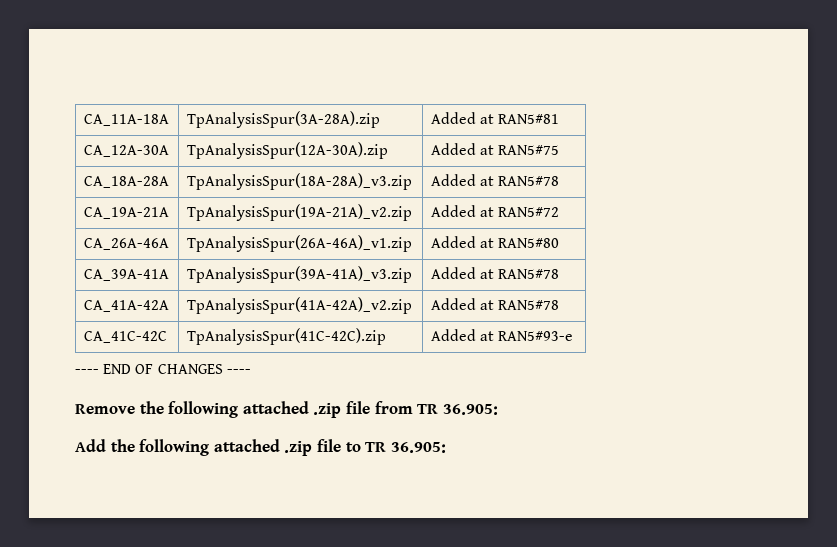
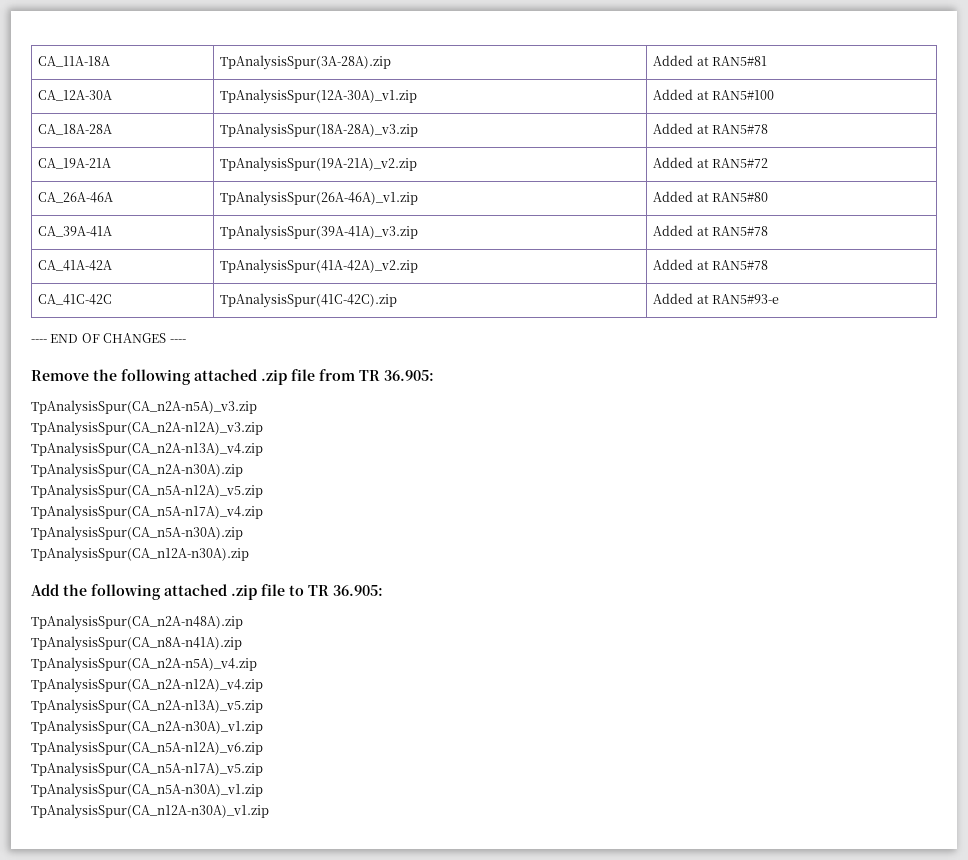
[186,142,388,159] [430,143,560,155] TpAnalysisSpur(12A-30A).zip | Added at RAN5#75 -> [220,89,418,104] [653,89,774,100] TpAnalysisSpur(12A-30A)_v1.zip | Added at RAN5#100
(498, 409) none -> [31,400,257,415] [31,421,263,436] [31,442,263,457] [31,463,243,478] [31,484,263,499] [31,505,263,520] [31,526,243,541] [31,547,249,562] // TpAnalysisSpur(CA_n2A-n5A)_v3.zip // TpAnalysisSpur(CA_n2A-n12A)_v3.zip // TpAnalysisSpur(CA_n2A-n13A)_v4.zip // TpAnalysisSpur(CA_n2A-n30A).zip // TpAnalysisSpur(CA_n5A-n12A)_v5.zip // TpAnalysisSpur(CA_n5A-n17A)_v4.zip // TpAnalysisSpur(CA_n5A-n30A).zip // TpAnalysisSpur(CA_n12A-n30A).zip
(446, 447) none -> [31,615,243,630] [31,636,242,651] [31,657,257,672] [31,678,263,693] [31,699,263,714] [31,720,263,735] [31,741,263,756] [31,762,263,777] [31,783,263,798] [31,804,269,819] // TpAnalysisSpur(CA_n2A-n48A).zip // TpAnalysisSpur(CA_n8A-n41A).zip // TpAnalysisSpur(CA_n2A-n5A)_v4.zip // TpAnalysisSpur(CA_n2A-n12A)_v4.zip // TpAnalysisSpur(CA_n2A-n13A)_v5.zip // TpAnalysisSpur(CA_n2A-n30A)_v1.zip // TpAnalysisSpur(CA_n5A-n12A)_v6.zip // TpAnalysisSpur(CA_n5A-n17A)_v5.zip // TpAnalysisSpur(CA_n5A-n30A)_v1.zip // TpAnalysisSpur(CA_n12A-n30A)_v1.zip

